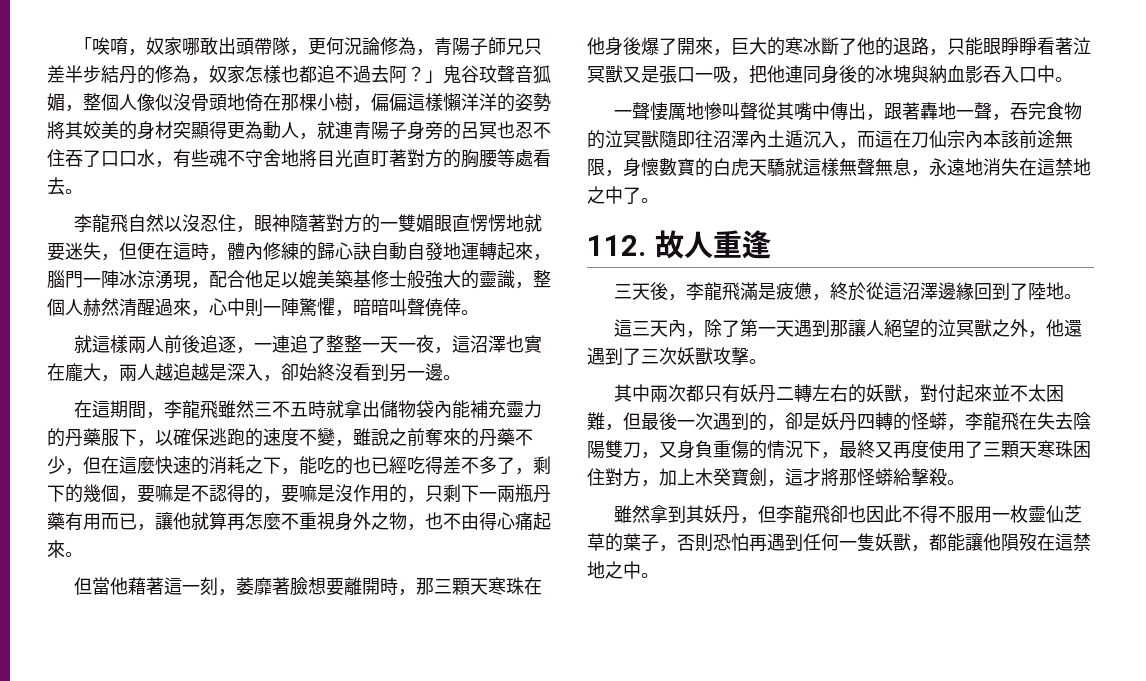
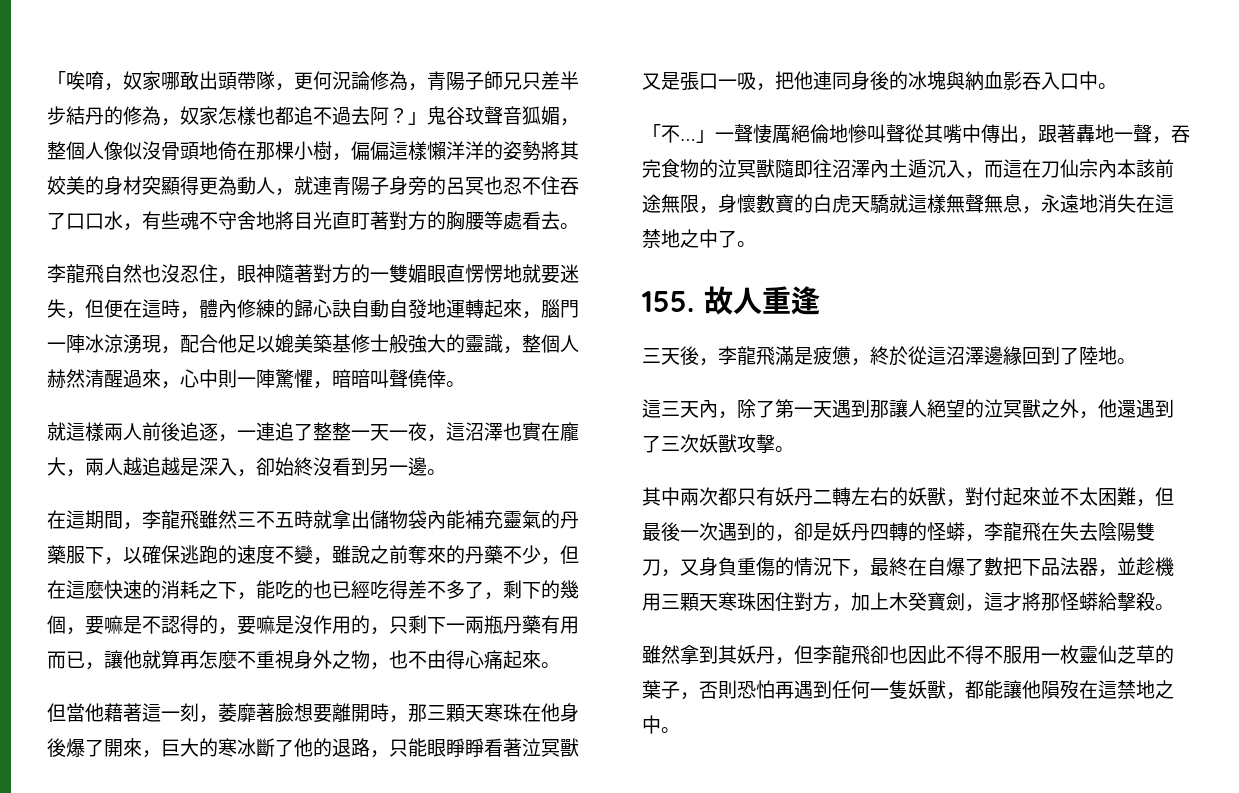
[163,216,182,232] 以 -> [142,264,161,283] 也
[523,400,542,418] 力 -> [522,510,541,529] 氣
(1073, 79) none -> [642,124,715,143] 「不…」
(686, 111) none -> [791,124,829,143] 絕倫
[587,235,646,256] 112. -> [642,291,694,312] 155.
[875,440,983,459] 又再度使用了 -> [908,557,1174,577] [642,593,661,611] 在自爆了數把下品法器，並趁機用

